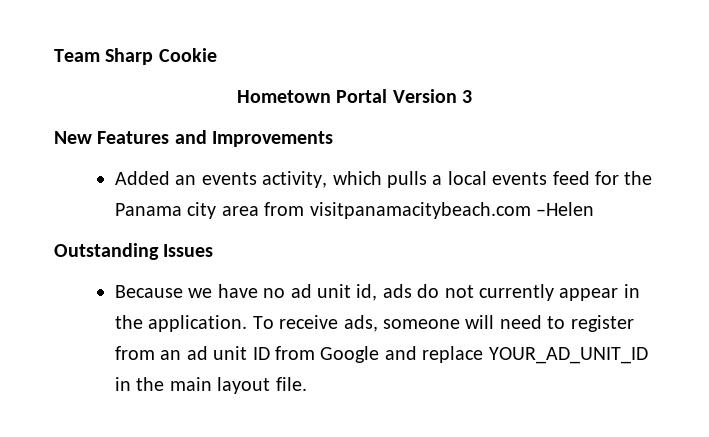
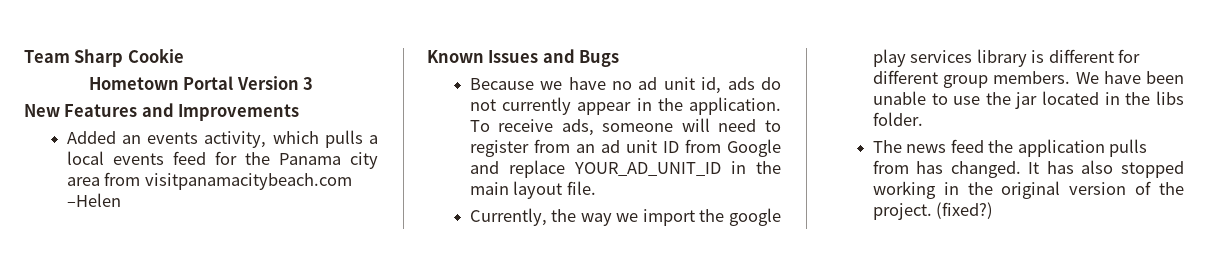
[54,243,159,260] Outstanding -> [427,50,484,63] Known
(214, 250) none -> [542,49,620,67] and Bugs
(307, 384) none -> [469,208,781,226] [872,49,1141,67] [872,70,1184,88] [872,91,1184,109] [872,112,923,126] [872,139,1148,157] [872,160,1184,178] [872,181,1184,199] [872,202,994,220] // Currently, the way we import the google play services library is different for different group members. We have been unable to use the jar located in the libs folder. // The news feed the application pulls from has changed. It has also stopped working in the original version of the project. (fixed?)

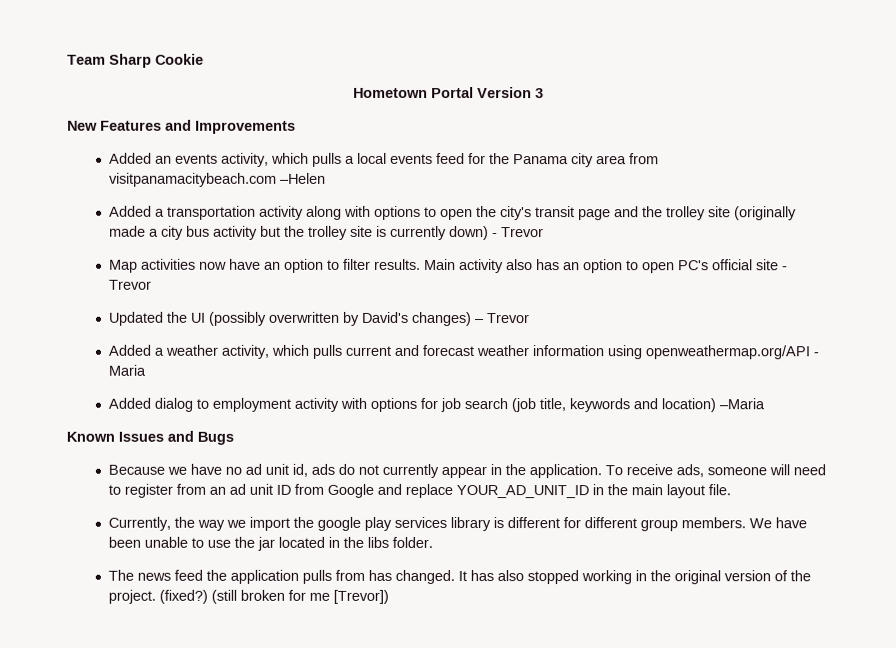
(121, 200) none -> [109,205,798,221] [109,225,545,241] [109,258,789,274] [109,279,153,290] [108,311,531,327] [108,344,820,360] [108,364,147,376] [108,397,766,413] // Added a transportation activity along with options to open the city's transit page and the trolley site (originally made a city bus activity but the trolley site is currently down) - Trevor // Map activities now have an option to filter results. Main activity also has an option to open PC's official site - Trevor // Updated the UI (possibly overwritten by David's changes) – Trevor // Added a weather activity, which pulls current and forecast weather information using openweathermap.org/API - Maria // Added dialog to employment activity with options for job search (job title, keywords and location) –Maria
(994, 210) none -> [211,589,390,604] (still broken for me [Trevor])

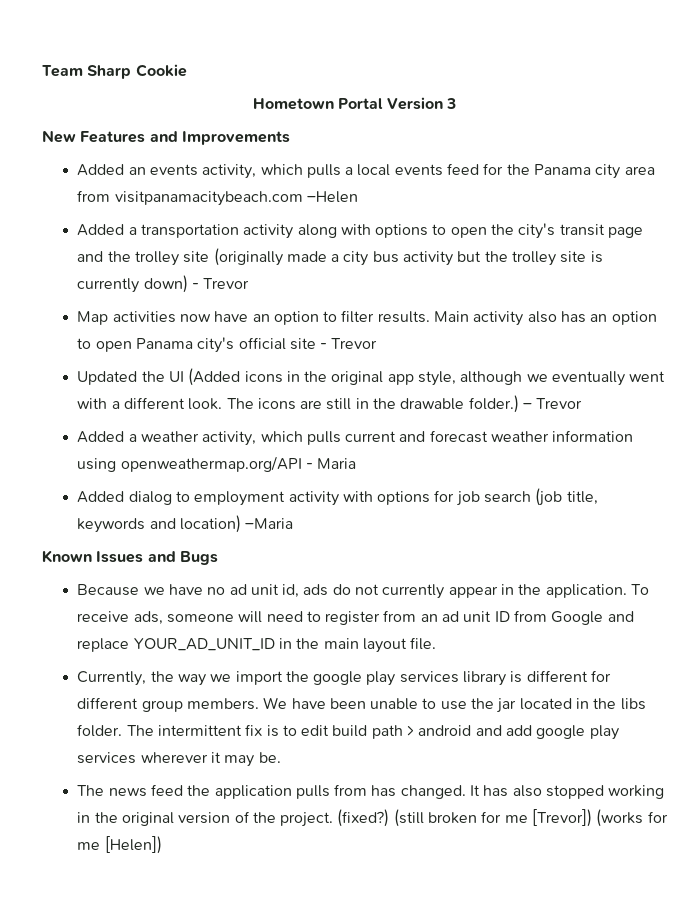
[678,260,710,271] PC's -> [135,337,235,353] Panama city's
[208,311,473,327] (possibly overwritten by David's changes) -> [188,368,666,386] [77,395,519,413] (Added icons in the original app style, although we eventually went with a different look. The icons are still in the drawable folder.)
(434, 542) none -> [126,724,619,740] [77,752,281,767] The intermittent fix is to edit build path > android and add google play services wherever it may be.
(390, 596) none -> [596,809,668,827] [77,836,162,854] (works for me [Helen])

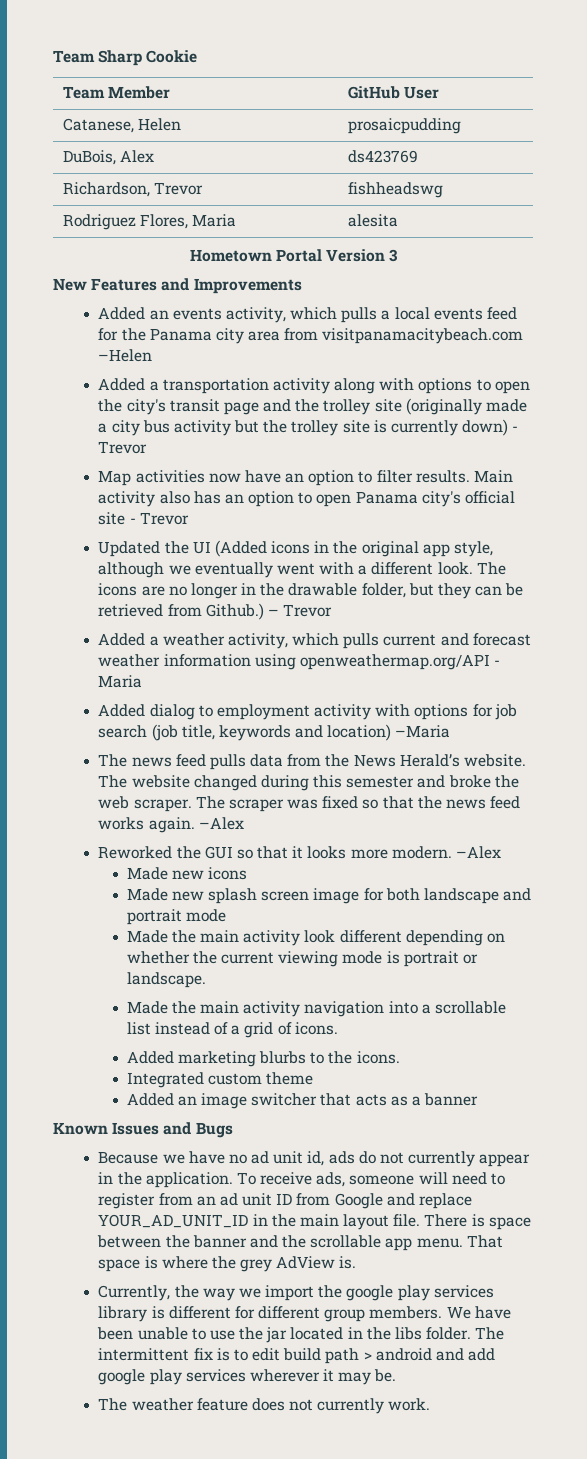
(187, 70) none -> [62,86,170,99] [347,86,439,99] [62,118,181,133] [347,118,461,134] [62,150,154,165] [347,150,418,163] [62,182,203,197] [347,182,443,198] [62,214,237,230] [347,214,398,227] // Team Member | GitHub User // Catanese, Helen | prosaicpudding // DuBois, Alex | ds423769 // Richardson, Trevor | fishheadswg // Rodriguez Flores, Maria | alesita
[326,398,352,410] still -> [168,583,238,599] no longer
[468,395,519,413] folder.) -> [361,583,524,599] [98,603,264,620] folder, but they can be retrieved from Github.)
(294, 523) none -> [98,754,527,770] [98,775,519,791] [98,796,521,812] [98,817,244,833] [98,846,502,859] [126,867,248,880] [126,888,532,904] [126,909,226,925] [126,930,506,946] [126,951,479,967] [126,972,206,988] [126,1001,507,1017] [126,1022,338,1038] [126,1051,400,1067] [126,1072,314,1088] [126,1093,479,1109] // The news feed pulls data from the News Herald’s website. The website changed during this semester and broke the web scraper. The scraper was fixed so that the news feed works again. –Alex // Reworked the GUI so that it looks more modern. –Alex // Made new icons // Made new splash screen image for both landscape and portrait mode // Made the main activity look different depending on whether the current viewing mode is portrait or landscape. // Made the main activity navigation into a scrollable list instead of a grid of icons. // Added marketing blurbs to the icons. // Integrated custom theme // Added an image switcher that acts as a banner
(437, 643) none -> [424,1214,531,1230] [97,1235,503,1251] [98,1256,357,1272] There is space between the banner and the scrollable app menu. That space is where the grey AdView is.
[108,784,665,799] [77,809,668,827] [77,836,162,854] news feed the application pulls from has changed. It has also stopped working in the original version of the project. (fixed?) (still broken for me [Trevor]) (works for me [Helen]) -> [131,1398,431,1414] weather feature does not currently work.

